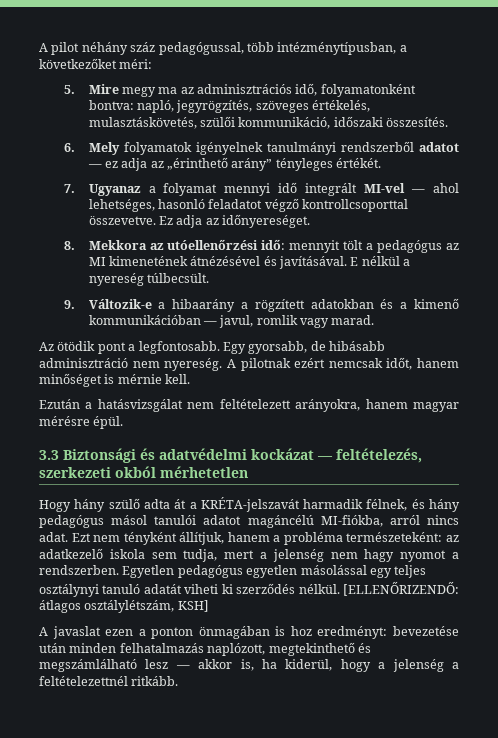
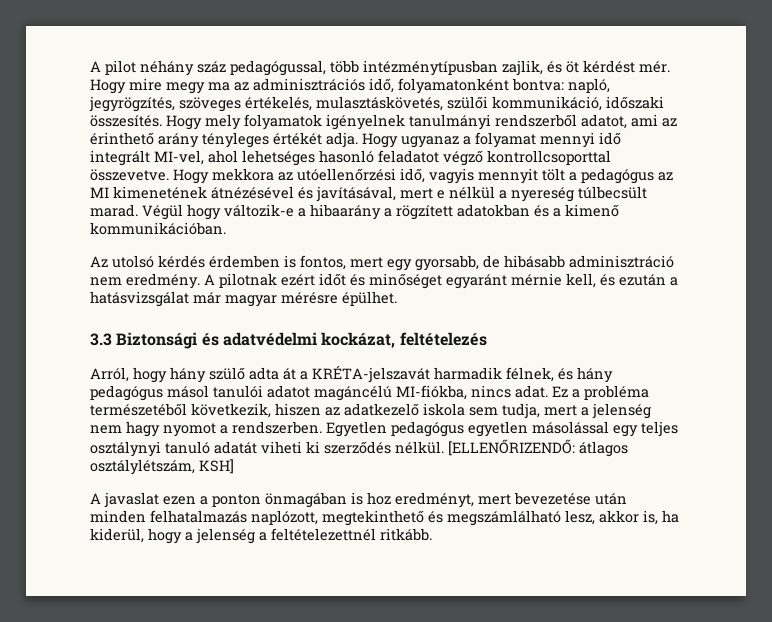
[277,42,407,55] [39,58,153,69] [63,84,119,94] intézménytípusban, a következőket méri: // 5. Mire -> [363,60,670,76] [90,78,162,94] intézménytípusban zajlik, és öt kérdést mér. Hogy mire
[63,142,120,155] // 6. Mely -> [166,114,241,130] Hogy mely
[419,142,459,152] [87,157,382,171] [63,184,141,196] adatot — ez adja az „érinthető arány” tényleges értékét. // 7. Ugyanaz -> [581,114,677,129] [90,132,459,148] adatot, ami az érinthető arány tényleges értékét adja. Hogy ugyanaz
[364,183,459,193] [88,199,155,212] MI-vel — ahol lehetséges, -> [154,150,315,166] MI-vel, ahol lehetséges
[158,214,311,228] [63,239,286,250] Ez adja az időnyereséget. // 8. Mekkora az utóellenőrzési idő: -> [173,168,474,184] Hogy mekkora az utóellenőrzési idő, vagyis
[279,256,411,269] [88,273,209,286] [63,299,152,309] javításával. E nélkül a nyereség túlbecsült. // 9. Változik-e -> [316,186,647,202] [90,204,294,220] javításával, mert e nélkül a nyereség túlbecsült marad. Végül hogy változik-e
[88,315,375,328] [39,341,246,354] kommunikációban — javul, romlik vagy marad. // Az ötödik pont a legfontosabb. Egy -> [90,222,226,235] [90,255,412,271] kommunikációban. // Az utolsó kérdés érdemben is fontos, mert egy
[164,358,223,371] nyereség. -> [126,273,200,289] eredmény.
[328,357,459,370] [39,373,191,387] [39,399,408,412] nemcsak időt, hanem minőséget is mérnie kell. // Ezután a hatásvizsgálat nem feltételezett arányokra, hanem -> [319,273,678,289] [90,291,221,307] időt és minőséget egyaránt mérnie kell, és ezután a hatásvizsgálat már
[93,416,124,429] épül. -> [342,291,397,306] épülhet.
[251,448,422,463] [39,466,248,478] [39,500,71,512] kockázat — feltételezés, szerkezeti okból mérhetetlen // Hogy -> [321,332,487,348] [90,367,167,383] kockázat, feltételezés // Arról, hogy
[389,515,420,525] arról -> (467, 392) none
[71,532,443,545] Ezt nem tényként állítjuk, hanem a probléma természeteként: -> [552,385,649,400] [90,403,321,418] Ez a probléma természetéből következik, hiszen
[317,626,388,639] eredményt: -> [395,492,511,508] eredményt, mert
[145,659,190,669] lesz — -> [565,510,595,525] lesz,

